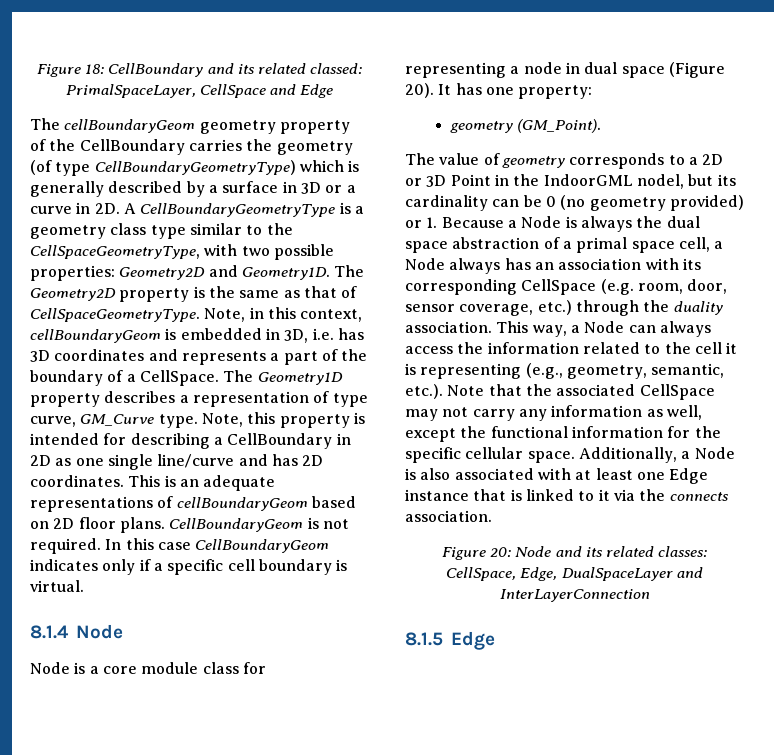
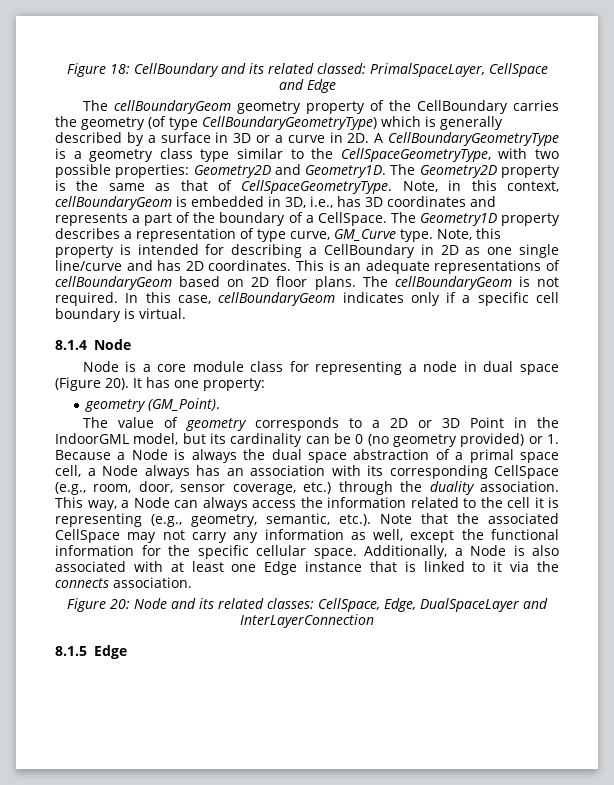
[312,328,334,340] i.e. -> [310,196,333,208] i.e.,
[169,518,304,532] CellBoundaryGeom -> [362,276,512,290] The cellBoundaryGeom
[157,539,330,553] case CellBoundaryGeom -> [177,292,336,306] case, cellBoundaryGeom
[636,174,684,189] nodel, -> [133,433,179,445] model,
[600,279,634,295] (e.g. -> [55,482,86,495] (e.g.,

